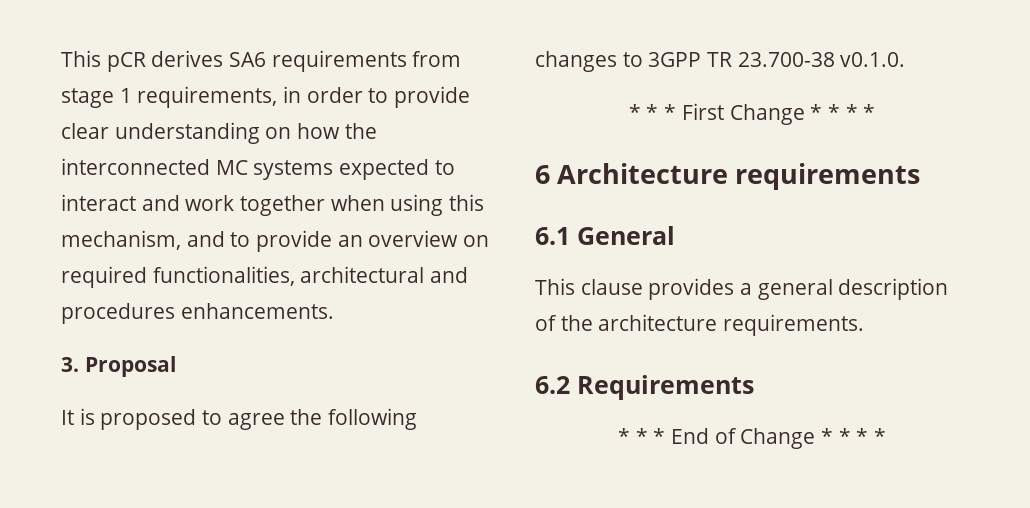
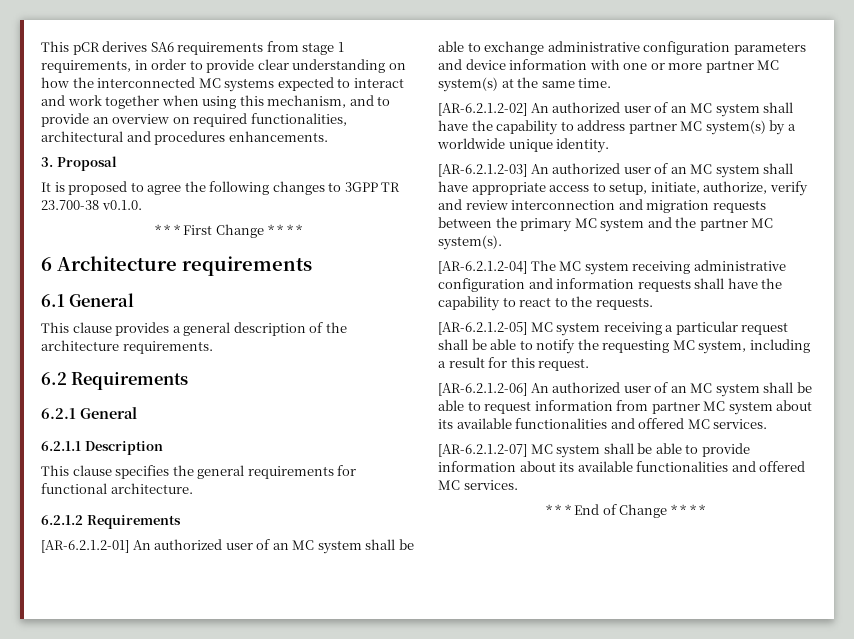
(754, 387) none -> [41,407,137,419] [41,441,163,455] [41,465,357,479] [41,483,193,494] [41,515,181,529] [41,539,414,554] [438,41,806,55] [438,59,780,73] [438,77,612,92] [438,102,794,117] [438,120,796,135] [437,138,610,153] [438,163,794,178] [438,181,808,196] [438,199,766,213] [438,217,774,232] [438,235,502,250] [438,260,786,275] [438,278,783,292] [438,296,653,311] [438,321,789,336] [438,339,810,354] [438,357,590,371] [438,382,812,397] [438,400,813,415] [438,418,768,429] [438,443,750,458] [438,461,806,472] [438,480,518,490] // 6.2.1 General // 6.2.1.1 Description // This clause specifies the general requirements for functional architecture. // 6.2.1.2 Requirements // [AR-6.2.1.2-01] An authorized user of an MC system shall be able to exchange administrative configuration parameters and device information with one or more partner MC system(s) at the same time. // [AR-6.2.1.2-02] An authorized user of an MC system shall have the capability to address partner MC system(s) by a worldwide unique identity. // [AR-6.2.1.2-03] An authorized user of an MC system shall have appropriate access to setup, initiate, authorize, verify and review interconnection and migration requests between the primary MC system and the partner MC system(s). // [AR-6.2.1.2-04] The MC system receiving administrative configuration and information requests shall have the capability to react to the requests. // [AR-6.2.1.2-05] MC system receiving a particular request shall be able to notify the requesting MC system, including a result for this request. // [AR-6.2.1.2-06] An authorized user of an MC system shall be able to request information from partner MC system about its available functionalities and offered MC services. // [AR-6.2.1.2-07] MC system shall be able to provide information about its available functionalities and offered MC services.

